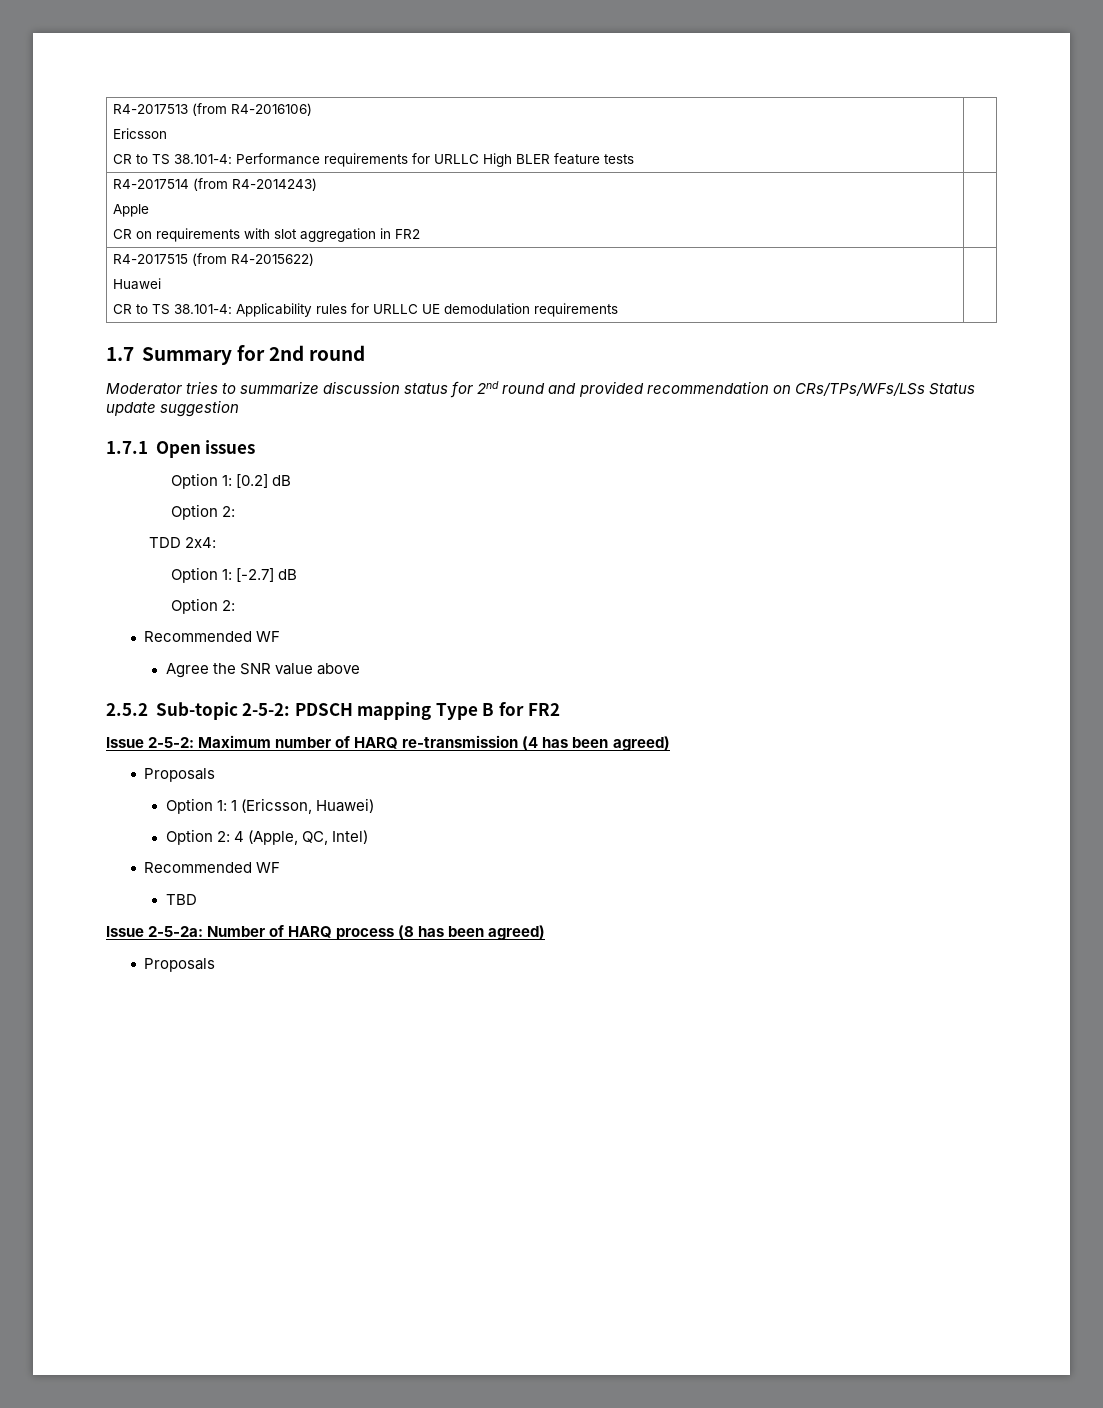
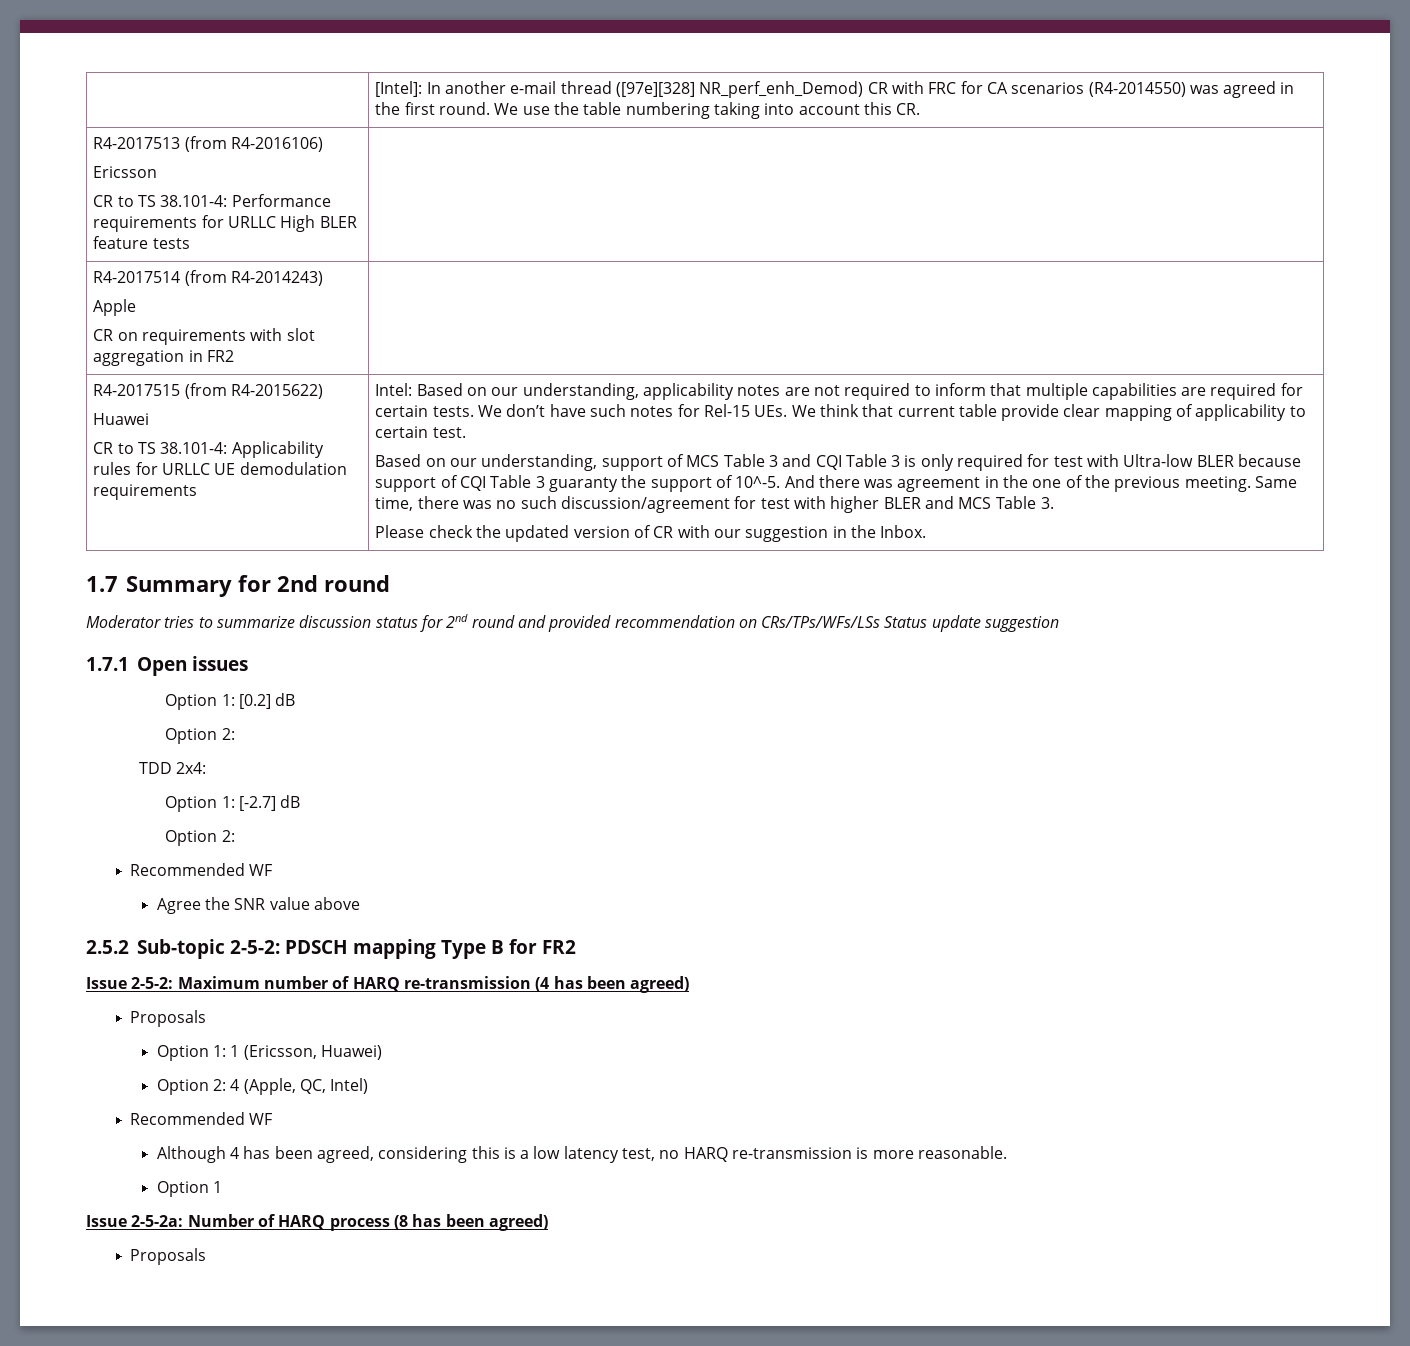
(112, 109) none -> [375,81,1295,98] [375,102,921,119] | [Intel]: In another e-mail thread ([97e][328] NR_perf_enh_Demod) CR with FRC for CA scenarios (R4-2014550) was agreed in the first round. We use the table numbering taking into account this CR. //
(618, 310) none -> [375,383,1303,400] [375,404,1306,421] [375,426,466,438] [375,454,1302,471] [375,475,1298,492] [375,496,1054,513] [375,525,927,542] Intel: Based on our understanding, applicability notes are not required to inform that multiple capabilities are required for certain tests. We don’t have such notes for Rel-15 UEs. We think that current table provide clear mapping of applicability to certain test. // Based on our understanding, support of MCS Table 3 and CQI Table 3 is only required for test with Ultra-low BLER because support of CQI Table 3 guaranty the support of 10^-5. And there was agreement in the one of the previous meeting. Same time, there was no such discussion/agreement for test with higher BLER and MCS Table 3. // Please check the updated version of CR with our suggestion in the Inbox.
[165,894,197,905] TBD -> [156,1146,1008,1163] [156,1181,222,1197] Although 4 has been agreed, considering this is a low latency test, no HARQ re-transmission is more reasonable. // Option 1

